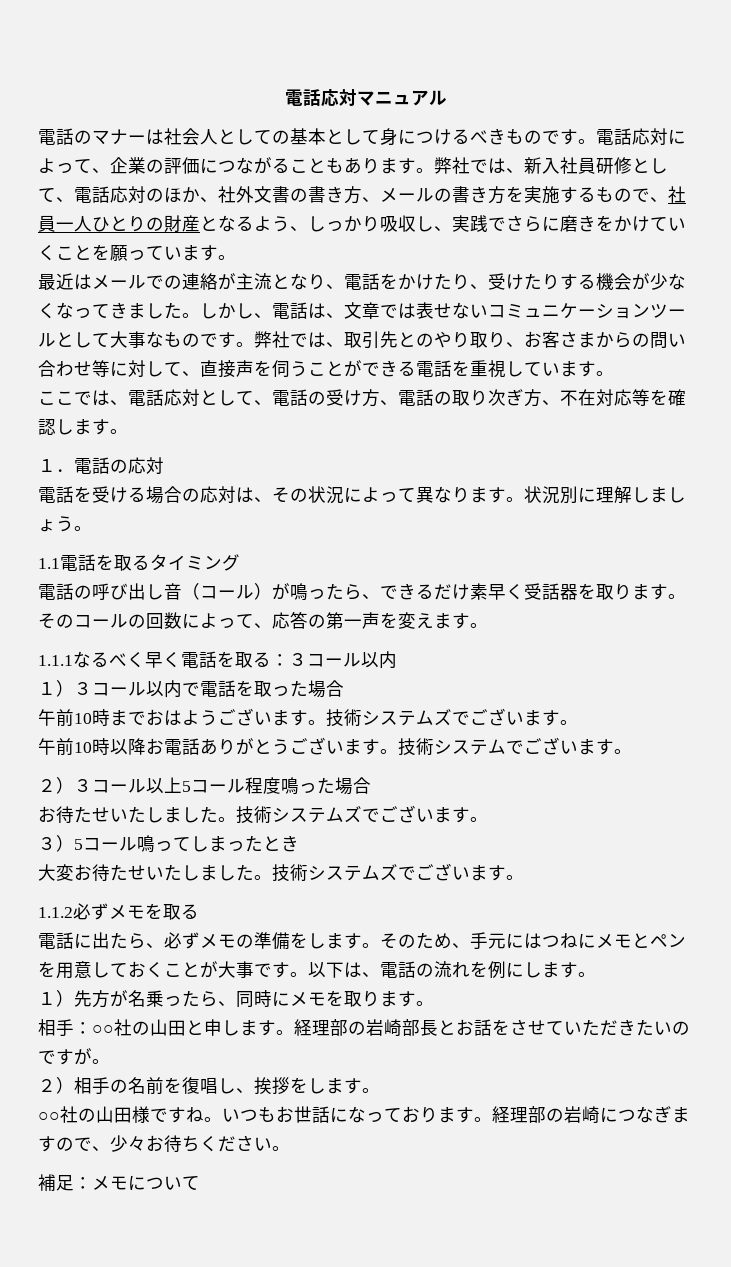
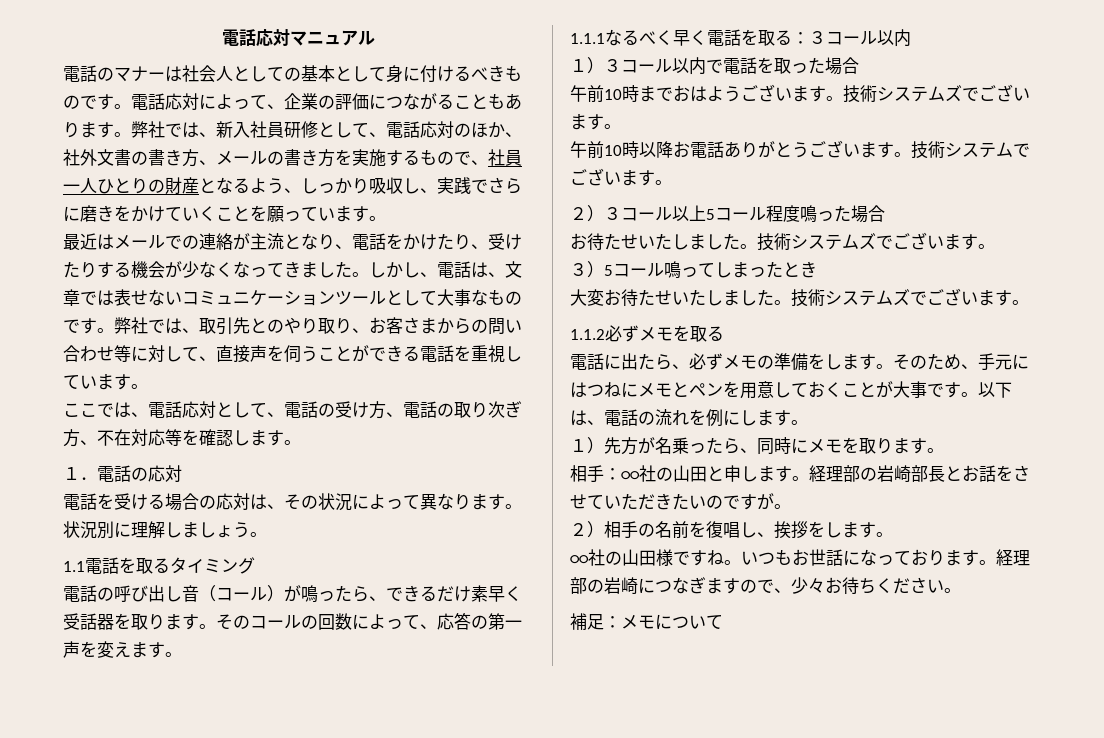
[416,131,434,143] つ -> [420,65,437,83] 付

